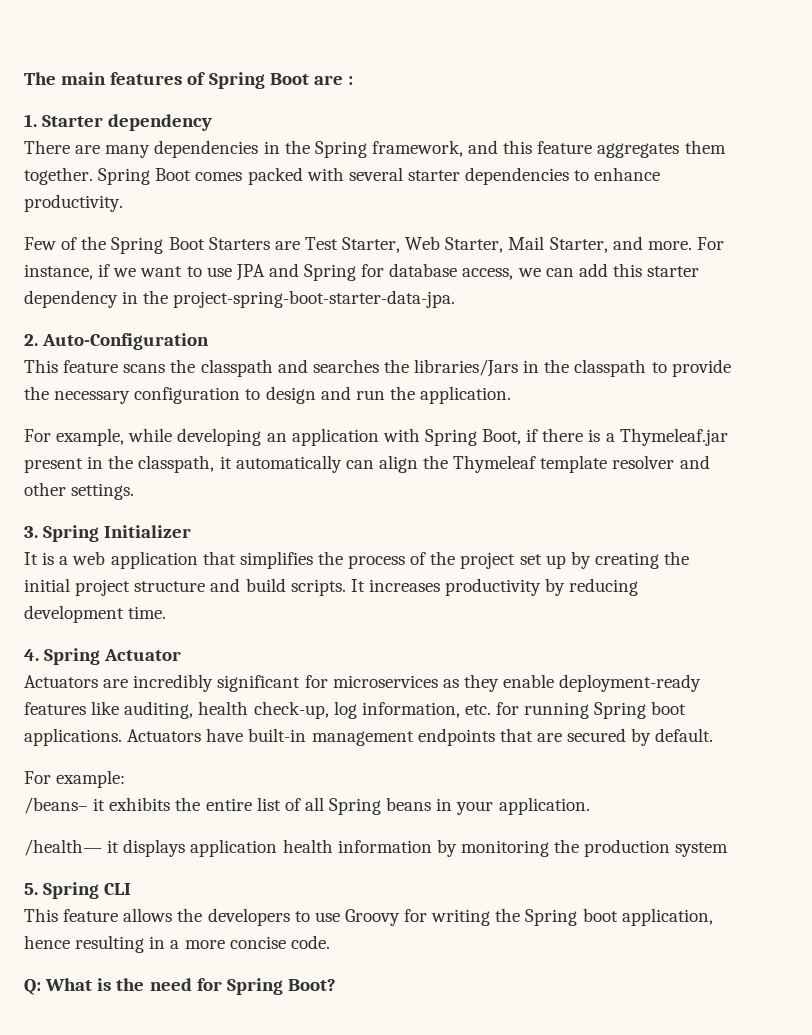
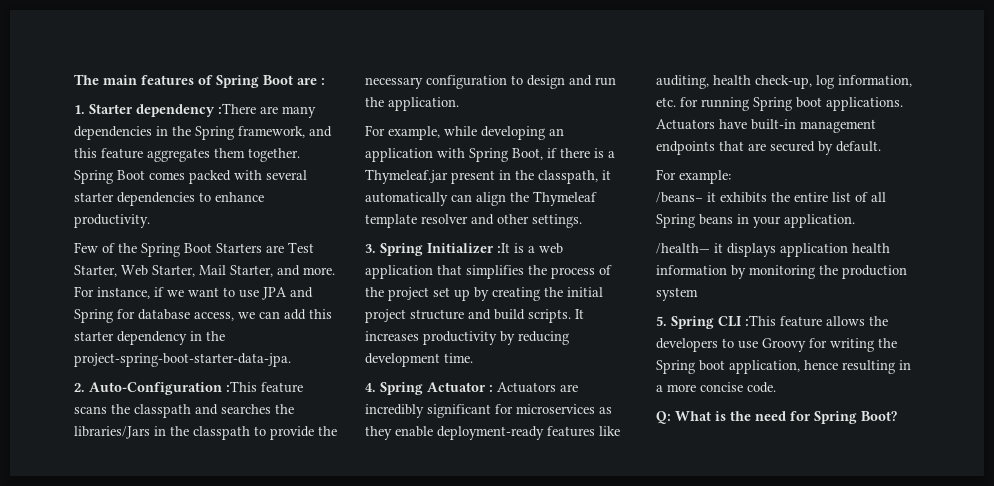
[24,140,70,154] // There -> [218,103,256,114] :There
[24,359,58,373] // This -> [226,381,257,392] :This
[24,552,38,565] // It -> [497,243,510,253] :It
(182, 655) // -> [489,385,493,392] :
[24,908,58,922] // This -> [745,315,776,326] :This

